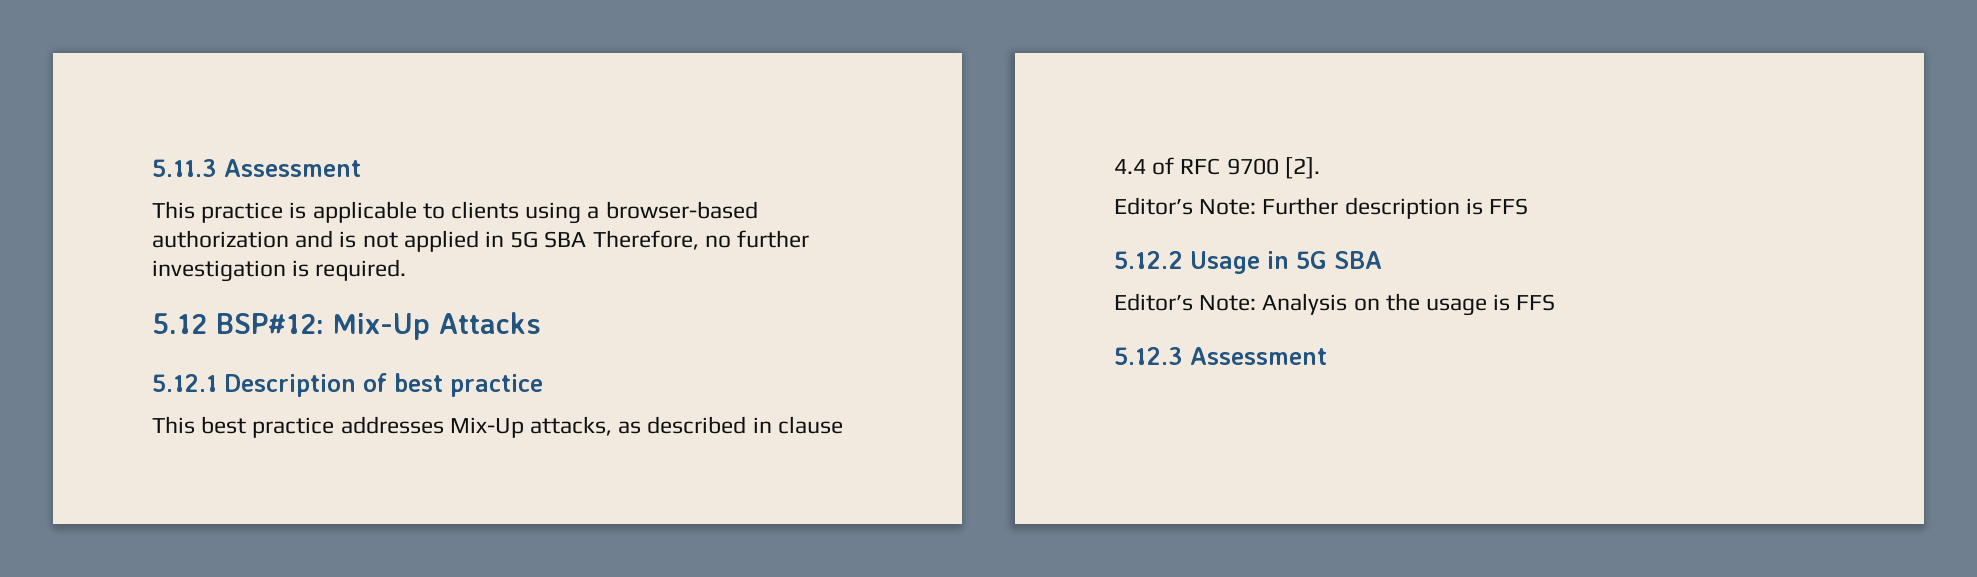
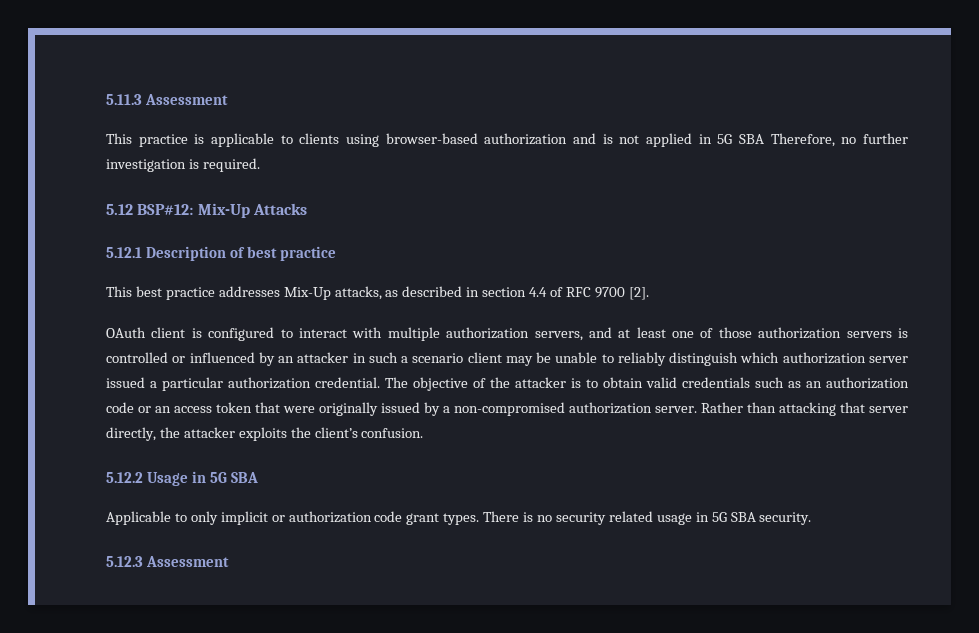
[587,206,600,219] a -> (379, 140) none
[777,416,843,434] clause -> [482,287,527,297] section
[1114,197,1529,219] Editor’s Note: Further description is FFS -> [106,327,909,341] [106,352,908,366] [106,377,909,391] [106,402,908,416] [106,427,424,441] OAuth client is configured to interact with multiple authorization servers, and at least one of those authorization servers is controlled or influenced by an attacker in such a scenario client may be unable to reliably distinguish which authorization server issued a particular authorization credential. The objective of the attacker is to obtain valid credentials such as an authorization code or an access token that were originally issued by a non-compromised authorization server. Rather than attacking that server directly, the attacker exploits the client’s confusion.
[1114,293,1556,316] Editor’s Note: Analysis on the usage is FFS -> [106,511,812,525] Applicable to only implicit or authorization code grant types. There is no security related usage in 5G SBA security.

